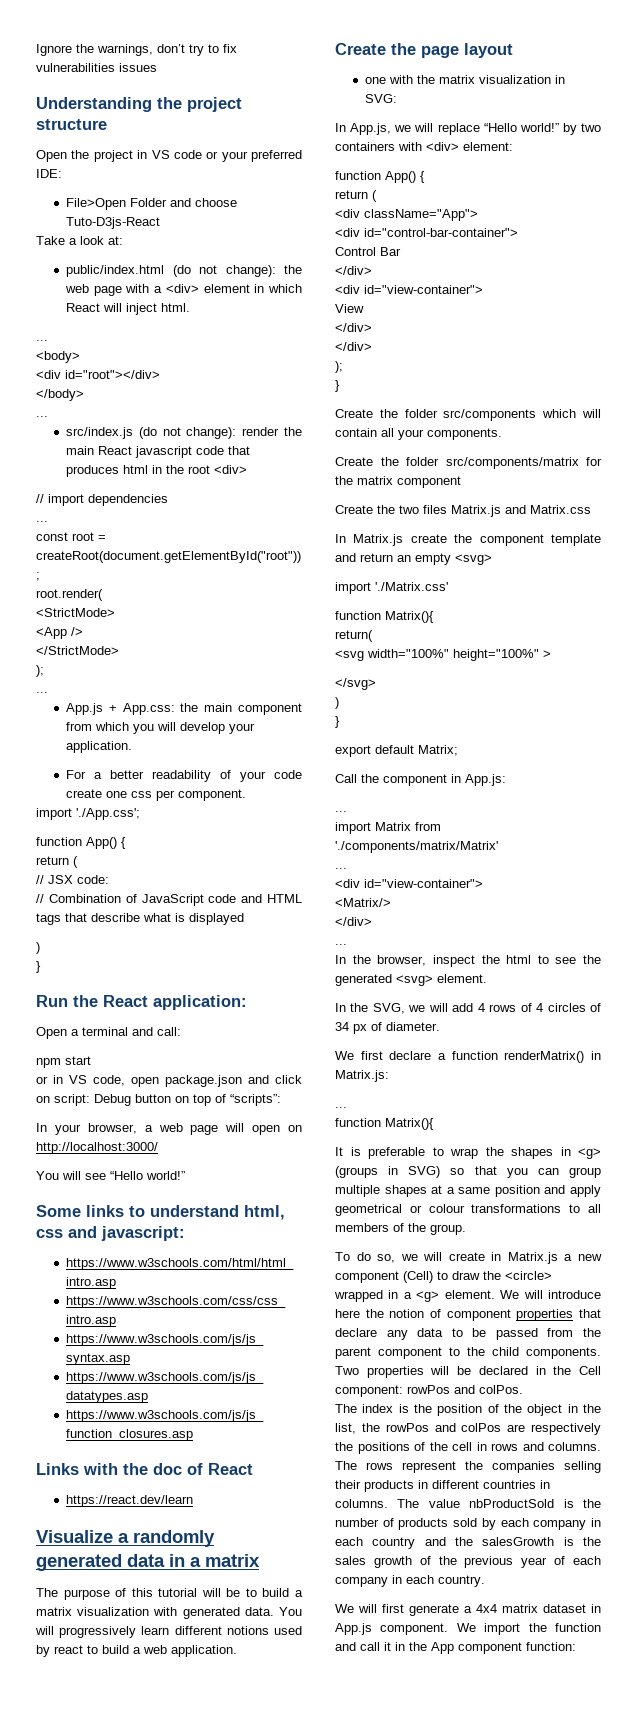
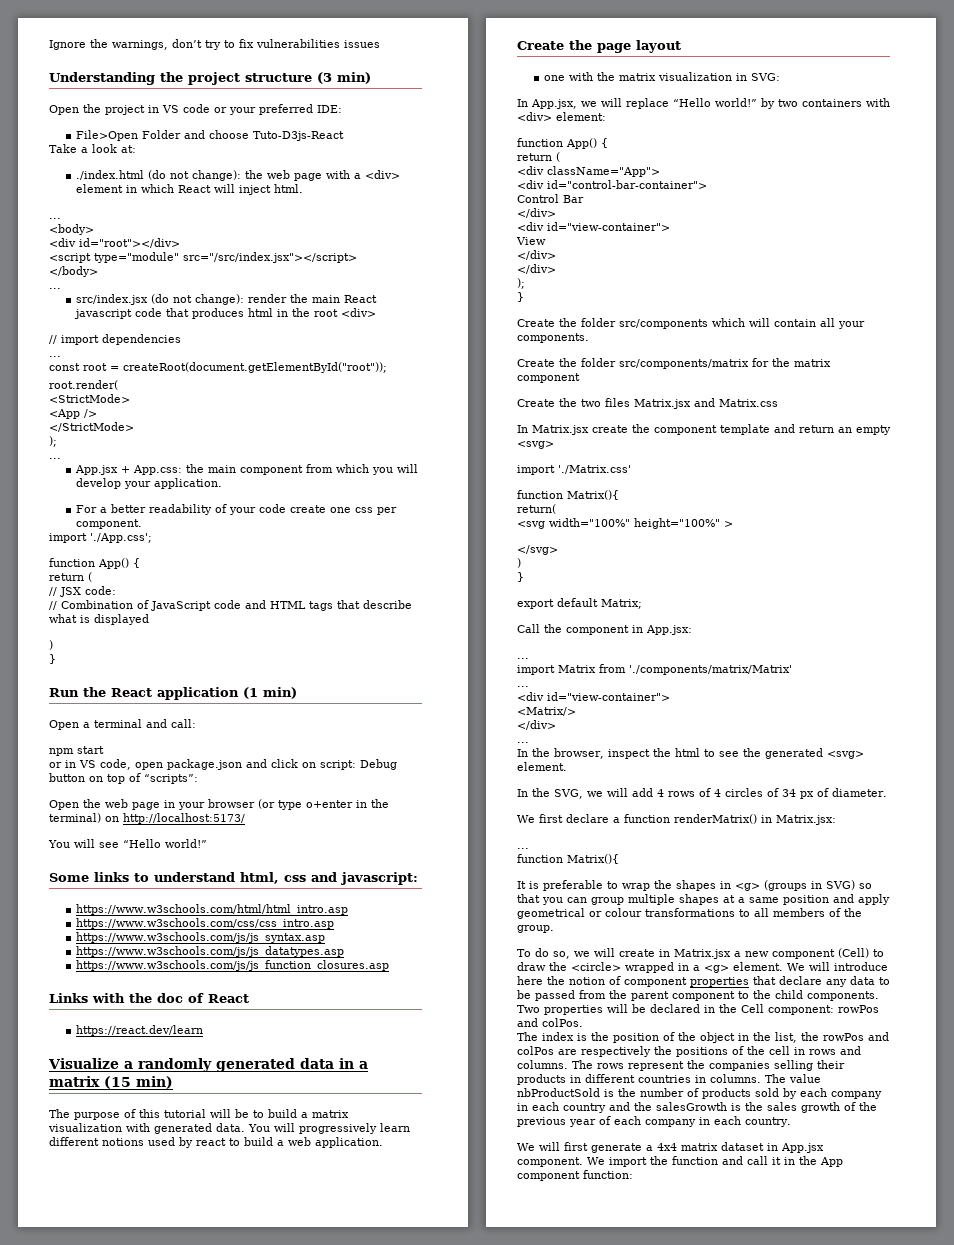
(107, 124) none -> [317,72,371,84] (3 min)
[66,265,165,277] public/index.html -> [75,170,144,180] ./index.html
(160, 374) none -> [49,252,357,263] // <script type="module" src="/src/index.jsx"></script>
[66,427,134,439] src/index.js -> [75,294,148,305] src/index.jsx
[66,703,104,715] App.js -> [74,465,118,475] App.jsx
[153,995,247,1010] application: -> [157,687,297,700] application (1 min)
[36,1123,302,1135] [36,1142,158,1154] In your browser, a web page will open on http://localhost:3000/ -> [49,799,389,810] [49,813,245,824] Open the web page in your browser (or type o+enter in the terminal) on http://localhost:5173/
(260, 1560) none -> [104,1076,173,1089] (15 min)
[350,123,392,135] App.js, -> [531,99,577,109] App.jsx,
[451,505,501,517] Matrix.js -> [634,399,691,409] Matrix.jsx
[353,534,404,546] Matrix.js -> [532,425,589,435] Matrix.jsx
[465,774,506,786] App.js: -> [646,625,692,635] App.jsx:
[335,1070,389,1082] Matrix.js: -> [776,815,836,825] Matrix.jsx:
[507,1252,558,1264] Matrix.js -> [674,949,731,959] Matrix.jsx
[335,1623,372,1635] App.js -> [781,1143,824,1153] App.jsx

